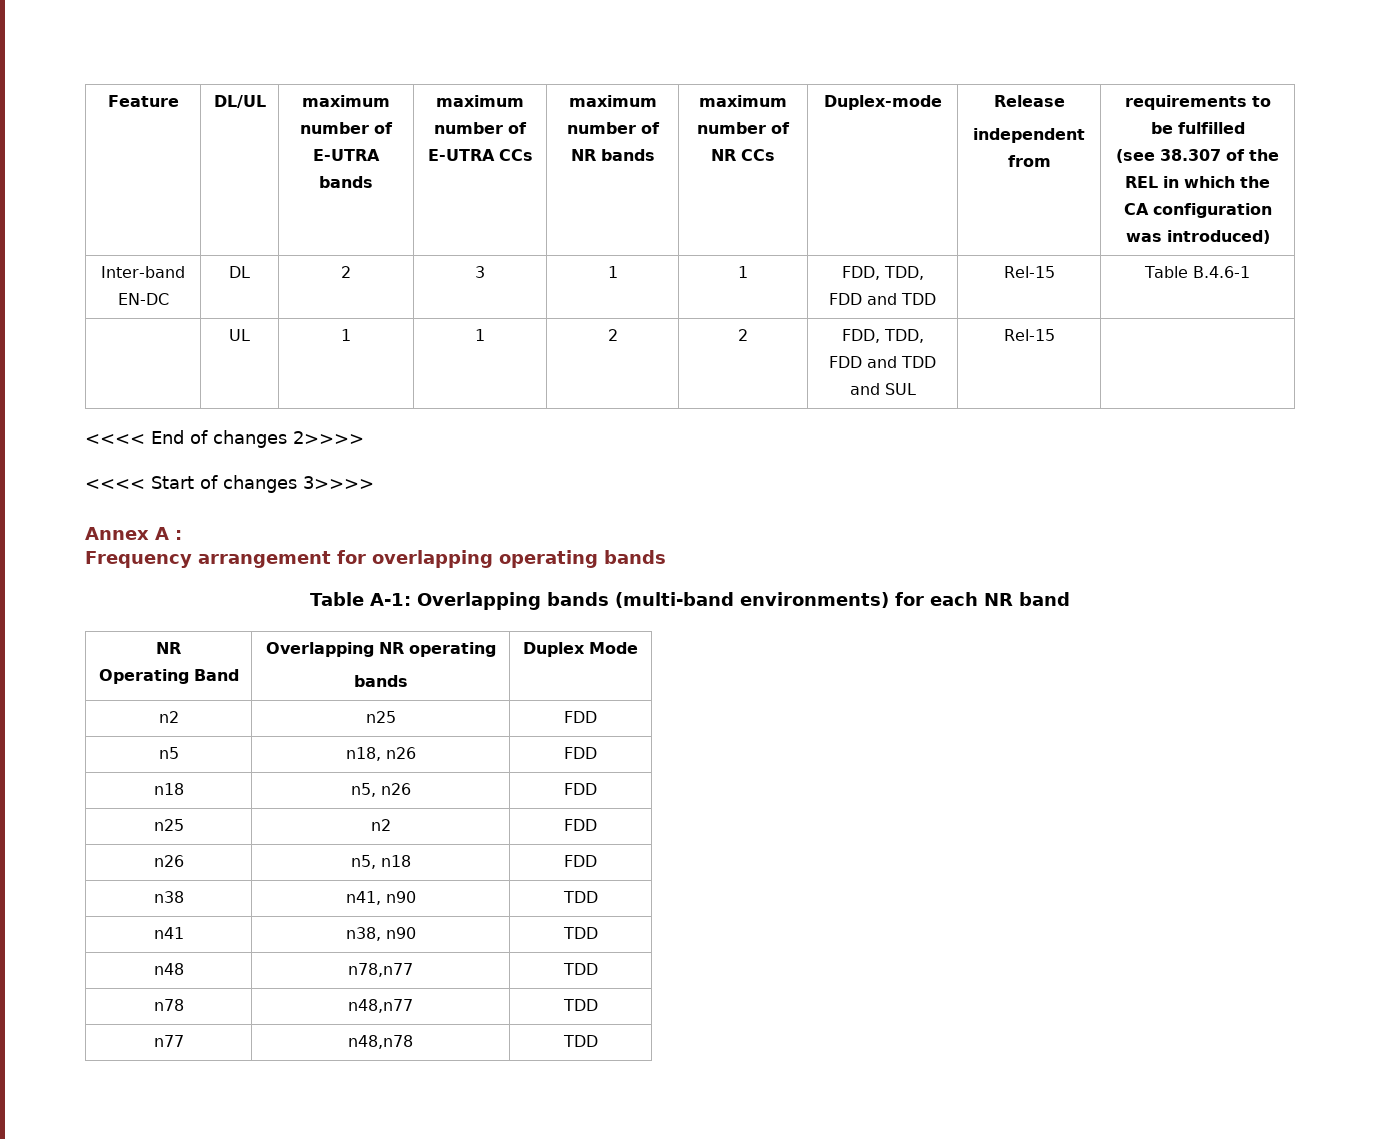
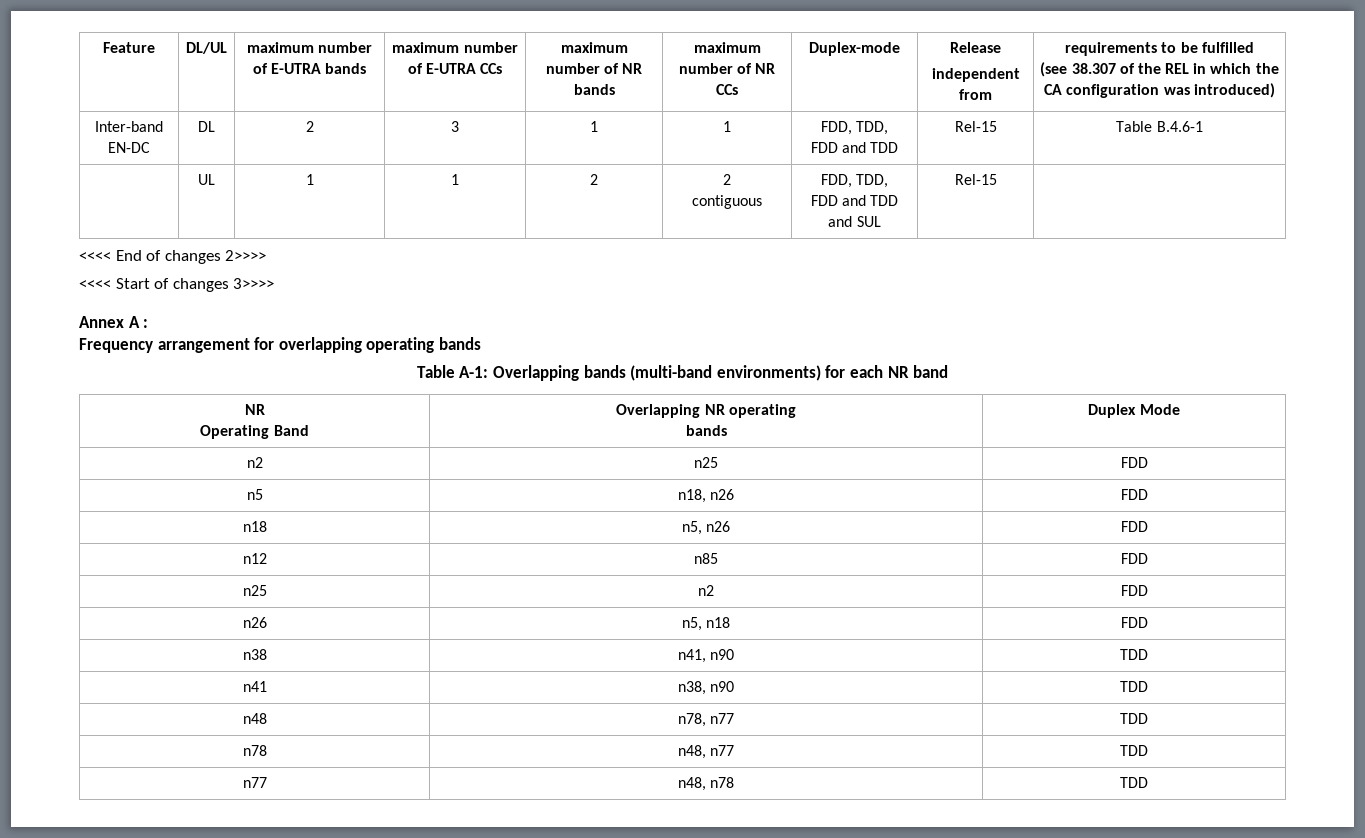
(748, 335) none -> [692,195,762,209] // contiguous
(597, 789) none -> [242,553,267,564] [694,553,718,564] [1120,553,1148,564] // n12 | n85 | FDD
[348,963,413,977] n78,n77 -> [677,713,735,727] n78, n77
[348,999,413,1013] n48,n77 -> [677,745,735,759] n48, n77
[348,1035,413,1049] n48,n78 -> [677,777,735,791] n48, n78

